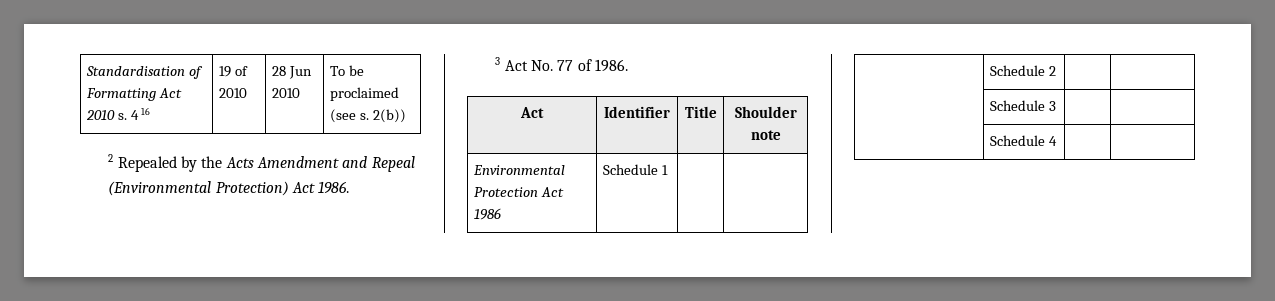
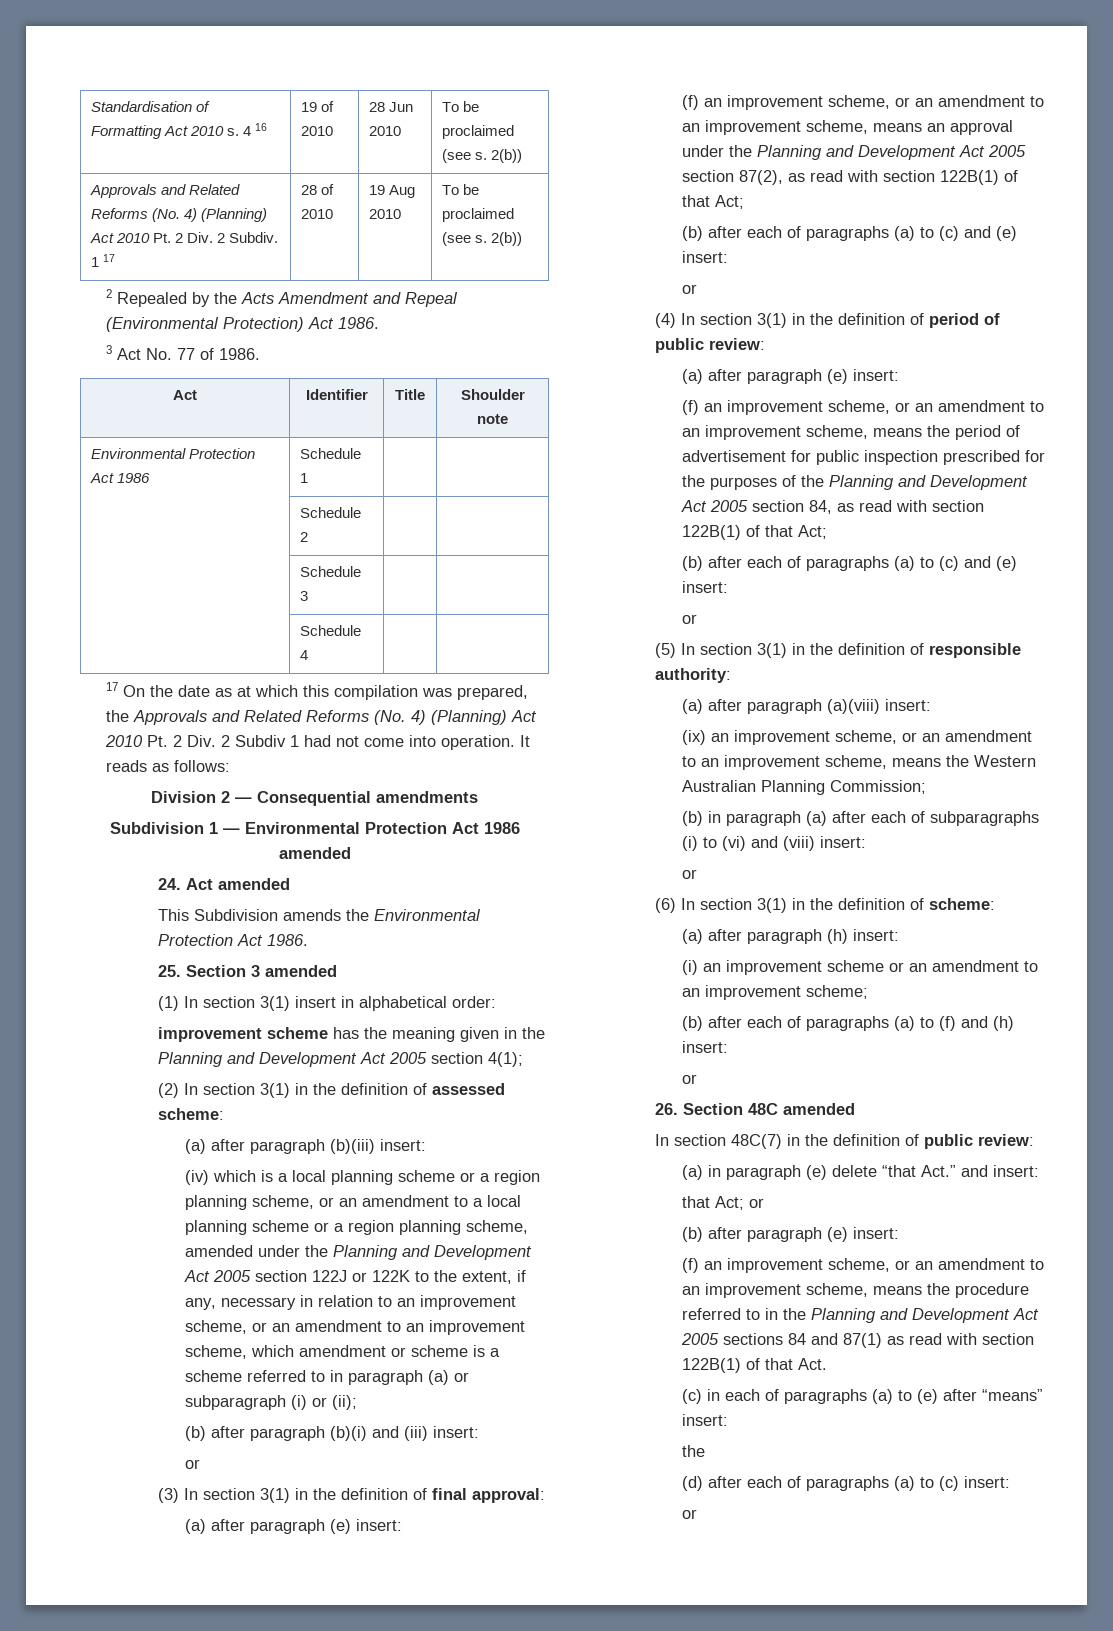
(406, 116) none -> [90,184,241,198] [91,208,268,222] [90,232,279,243] [91,254,116,267] [301,184,335,195] [301,209,334,219] [369,185,416,198] [369,209,402,219] [442,184,480,195] [442,208,515,222] [442,232,523,246] // Approvals and Related Reforms (No. 4) (Planning) Act 2010 Pt. 2 Div. 2 Subdiv. 1 17 | 28 of 2010 | 19 Aug 2010 | To be proclaimed (see s. 2(b))
(1057, 141) none -> [106,682,529,700] [106,710,538,725] [105,735,531,750] [106,760,231,772] [151,791,478,806] [109,822,520,834] [278,847,351,859] [158,878,291,890] [158,909,482,921] [158,934,309,946] [158,965,338,977] [158,996,497,1011] [158,1027,546,1042] [158,1052,524,1067] [158,1083,506,1098] [158,1108,225,1120] [184,1139,426,1154] [184,1170,540,1185] [184,1195,521,1210] [184,1220,528,1235] [184,1245,532,1260] [183,1270,526,1284] [184,1295,516,1310] [184,1320,525,1335] [184,1345,500,1359] [184,1370,469,1385] [184,1395,357,1410] [184,1426,479,1441] [184,1459,200,1469] [158,1488,546,1503] [184,1519,402,1534] [681,95,1044,110] [681,120,1013,135] [681,145,1026,160] [681,170,1018,185] [681,195,744,209] [681,226,1017,241] [681,251,728,263] [681,284,697,294] [655,313,1001,328] [655,338,766,353] [681,369,899,384] [681,400,1044,415] [681,425,1020,440] [681,450,1045,465] [681,475,1028,490] [680,500,984,514] [681,525,827,540] [681,556,1017,571] [681,581,728,593] [681,614,697,624] [655,643,1022,658] [655,668,732,683] [681,699,931,714] [681,730,1032,745] [681,755,1036,770] [681,780,926,795] [681,811,1039,826] [681,836,866,851] [681,869,697,879] [655,898,996,913] [681,929,899,944] [681,960,1038,975] [681,985,868,1000] [681,1016,1014,1031] [681,1041,728,1053] [681,1074,697,1084] [655,1103,856,1115] [655,1134,1035,1149] [681,1165,1039,1180] [681,1196,764,1210] [681,1227,899,1242] [681,1258,1044,1273] [681,1283,1029,1298] [681,1308,1039,1323] [680,1333,1034,1348] [681,1358,827,1373] [681,1389,1043,1404] [681,1414,728,1426] [681,1445,705,1457] [681,1476,1010,1491] [681,1509,697,1519] // 17 On the date as at which this compilation was prepared, the Approvals and Related Reforms (No. 4) (Planning) Act 2010 Pt. 2 Div. 2 Subdiv 1 had not come into operation. It reads as follows: // Division 2 — Consequential amendments // Subdivision 1 — Environmental Protection Act 1986 amended // 24. Act amended // This Subdivision amends the Environmental Protection Act 1986. // 25. Section 3 amended // (1) In section 3(1) insert in alphabetical order: // improvement scheme has the meaning given in the Planning and Development Act 2005 section 4(1); // (2) In section 3(1) in the definition of assessed scheme: // (a) after paragraph (b)(iii) insert: // (iv) which is a local planning scheme or a region planning scheme, or an amendment to a local planning scheme or a region planning scheme, amended under the Planning and Development Act 2005 section 122J or 122K to the extent, if any, necessary in relation to an improvement scheme, or an amendment to an improvement scheme, which amendment or scheme is a scheme referred to in paragraph (a) or subparagraph (i) or (ii); // (b) after paragraph (b)(i) and (iii) insert: // or // (3) In section 3(1) in the definition of final approval: // (a) after paragraph (e) insert: // (f) an improvement scheme, or an amendment to an improvement scheme, means an approval under the Planning and Development Act 2005 section 87(2), as read with section 122B(1) of that Act; // (b) after each of paragraphs (a) to (c) and (e) insert: // or // (4) In section 3(1) in the definition of period of public review: // (a) after paragraph (e) insert: // (f) an improvement scheme, or an amendment to an improvement scheme, means the period of advertisement for public inspection prescribed for the purposes of the Planning and Development Act 2005 section 84, as read with section 122B(1) of that Act; // (b) after each of paragraphs (a) to (c) and (e) insert: // or // (5) In section 3(1) in the definition of responsible authority: // (a) after paragraph (a)(viii) insert: // (ix) an improvement scheme, or an amendment to an improvement scheme, means the Western Australian Planning Commission; // (b) in paragraph (a) after each of subparagraphs (i) to (vi) and (viii) insert: // or // (6) In section 3(1) in the definition of scheme: // (a) after paragraph (h) insert: // (i) an improvement scheme or an amendment to an improvement scheme; // (b) after each of paragraphs (a) to (f) and (h) insert: // or // 26. Section 48C amended // In section 48C(7) in the definition of public review: // (a) in paragraph (e) delete “that Act.” and insert: // that Act; or // (b) after paragraph (e) insert: // (f) an improvement scheme, or an amendment to an improvement scheme, means the procedure referred to in the Planning and Development Act 2005 sections 84 and 87(1) as read with section 122B(1) of that Act. // (c) in each of paragraphs (a) to (e) after “means” insert: // the // (d) after each of paragraphs (a) to (c) insert: // or

